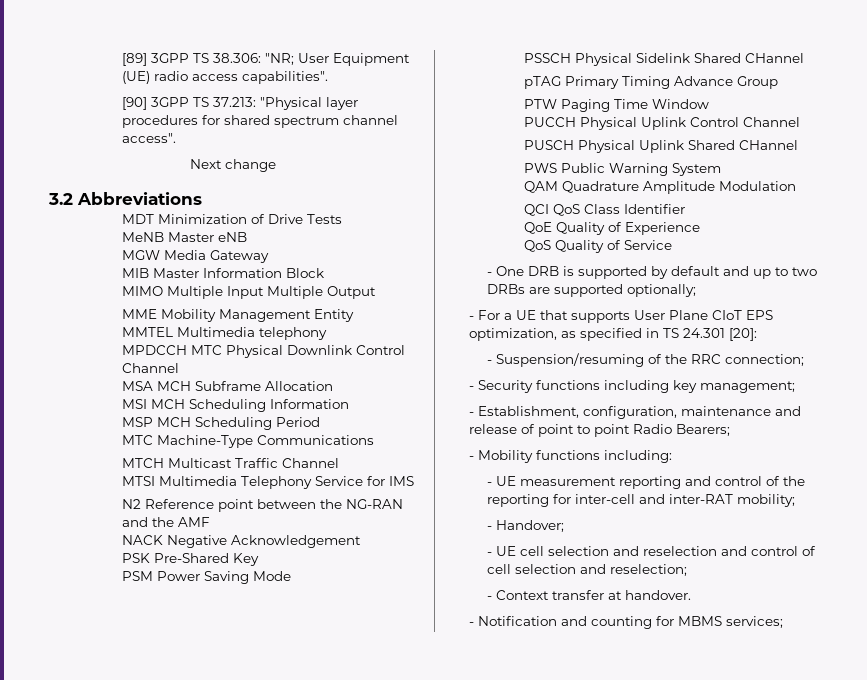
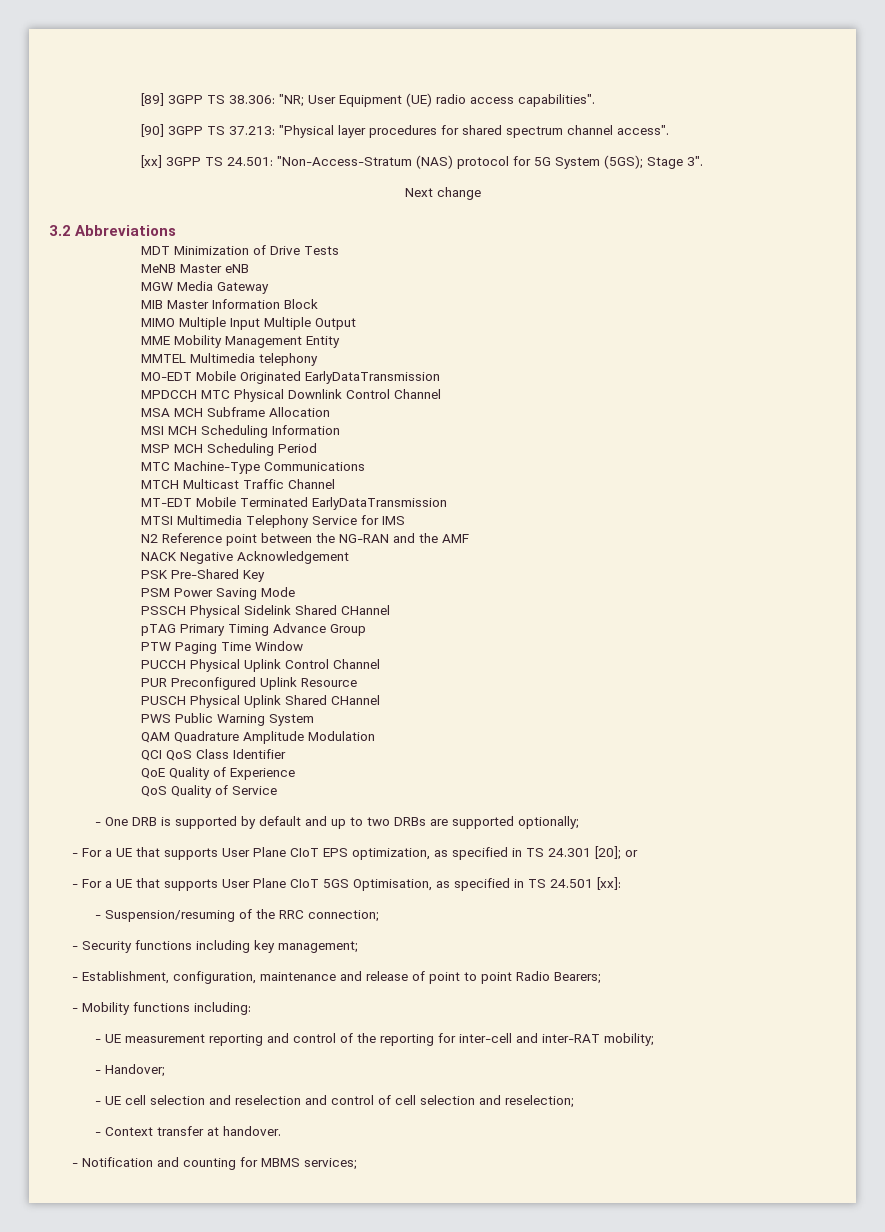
(176, 138) none -> [141,155,704,169] // [xx] 3GPP TS 24.501: "Non-Access-Stratum (NAS) protocol for 5G System (5GS); Stage 3".
(327, 333) none -> [141,371,441,384] // MO-EDT Mobile Originated EarlyDataTransmission
(339, 463) none -> [141,497,448,510] // MT-EDT Mobile Terminated EarlyDataTransmission
(800, 122) none -> [141,677,358,690] // PUR Preconfigured Uplink Resource
[729,328,758,341] [20]: -> [595,846,639,860] [72,877,622,891] [20]; or // - For a UE that supports User Plane CIoT 5GS Optimisation, as specified in TS 24.501 [xx]:

